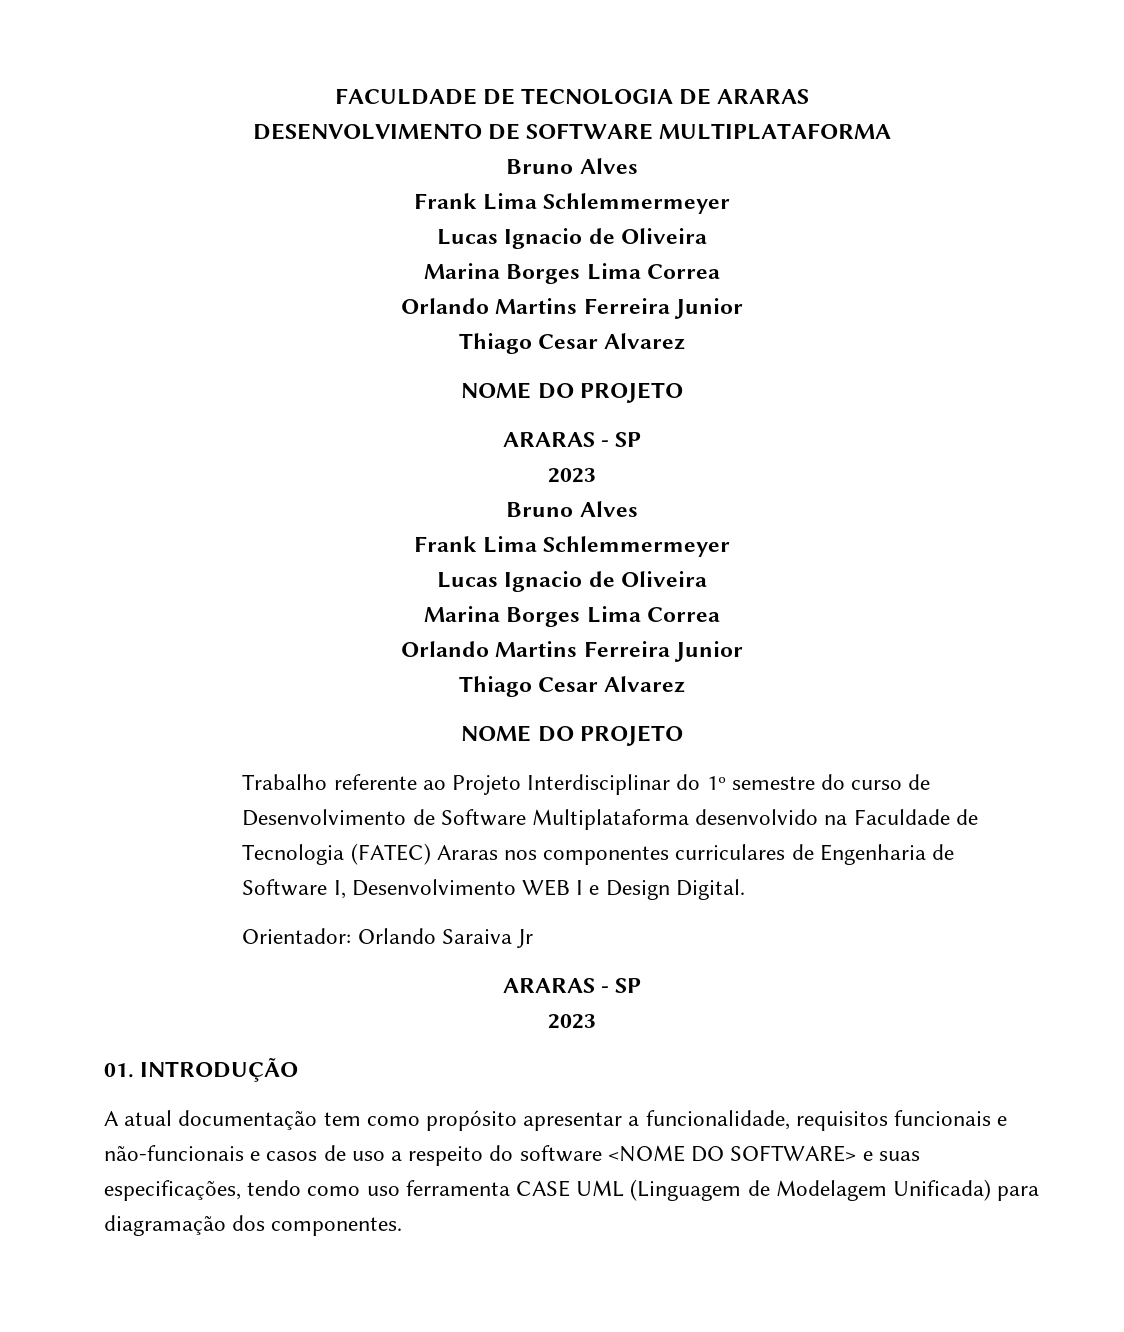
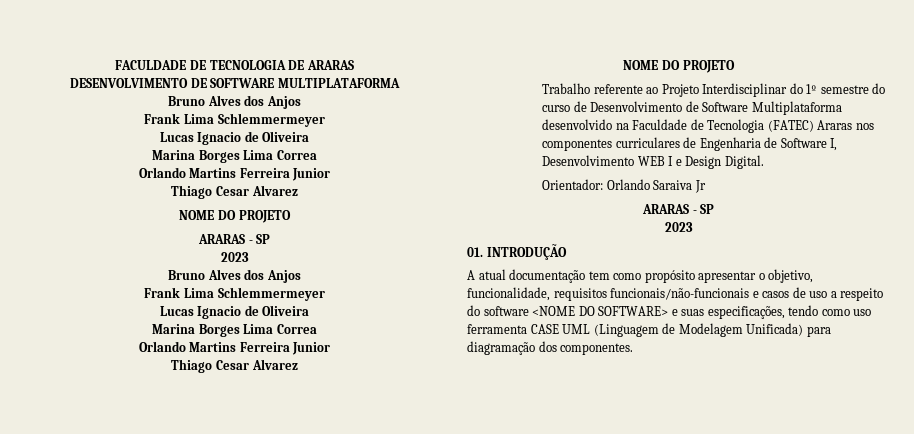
(638, 166) none -> [244,95,301,109] dos Anjos
(638, 509) none -> [244,269,301,283] dos Anjos
[628,1110,1008,1131] [104,1145,244,1161] a funcionalidade, requisitos funcionais e não-funcionais -> [758,269,814,283] [467,287,750,301] o objetivo, funcionalidade, requisitos funcionais/não-funcionais

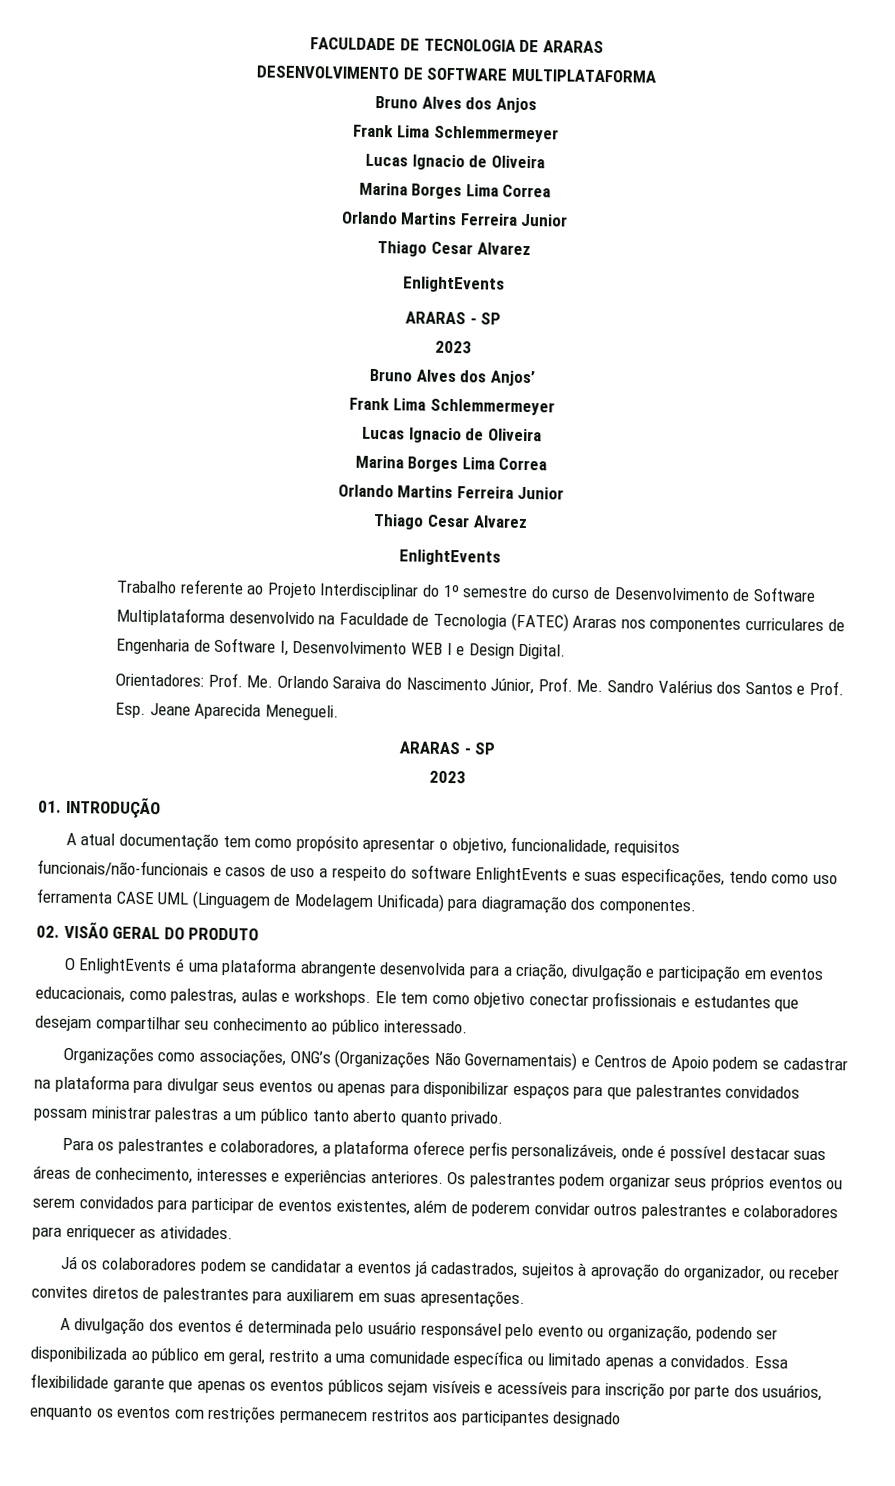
[179,210,291,223] NOME DO PROJETO -> [402,276,505,293] EnlightEvents
[266,270,301,283] Anjos -> [489,370,535,387] Anjos’
[623,60,735,73] NOME DO PROJETO -> [399,549,501,566] EnlightEvents
[542,179,706,193] Orientador: Orlando Saraiva Jr -> [115,672,844,696] [115,702,339,721] Orientadores: Prof. Me. Orlando Saraiva do Nascimento Júnior, Prof. Me. Sandro Valérius dos Santos e Prof. Esp. Jeane Aparecida Menegueli.
[532,306,669,316] <NOME DO SOFTWARE> -> [475,867,569,884] EnlightEvents
(634, 349) none -> [36,921,260,941] [63,957,825,983] [35,986,800,1012] [35,1015,468,1036] [62,1046,848,1073] [34,1074,801,1101] [33,1106,505,1127] [61,1137,827,1162] [33,1165,844,1192] [32,1196,839,1220] [32,1224,233,1241] [59,1255,841,1282] [31,1285,525,1309] [59,1317,779,1343] [30,1346,788,1370] [30,1373,823,1402] [29,1405,622,1428] // 02. VISÃO GERAL DO PRODUTO // O EnlightEvents é uma plataforma abrangente desenvolvida para a criação, divulgação e participação em eventos educacionais, como palestras, aulas e workshops. Ele tem como objetivo conectar profissionais e estudantes que desejam compartilhar seu conhecimento ao público interessado. // Organizações como associações, ONG’s (Organizações Não Governamentais) e Centros de Apoio podem se cadastrar na plataforma para divulgar seus eventos ou apenas para disponibilizar espaços para que palestrantes convidados possam ministrar palestras a um público tanto aberto quanto privado. // Para os palestrantes e colaboradores, a plataforma oferece perfis personalizáveis, onde é possível destacar suas áreas de conhecimento, interesses e experiências anteriores. Os palestrantes podem organizar seus próprios eventos ou serem convidados para participar de eventos existentes, além de poderem convidar outros palestrantes e colaboradores para enriquecer as atividades. // Já os colaboradores podem se candidatar a eventos já cadastrados, sujeitos à aprovação do organizador, ou receber convites diretos de palestrantes para auxiliarem em suas apresentações. // A divulgação dos eventos é determinada pelo usuário responsável pelo evento ou organização, podendo ser disponibilizada ao público em geral, restrito a uma comunidade específica ou limitado apenas a convidados. Essa flexibilidade garante que apenas os eventos públicos sejam visíveis e acessíveis para inscrição por parte dos usuários, enquanto os eventos com restrições permanecem restritos aos participantes designado

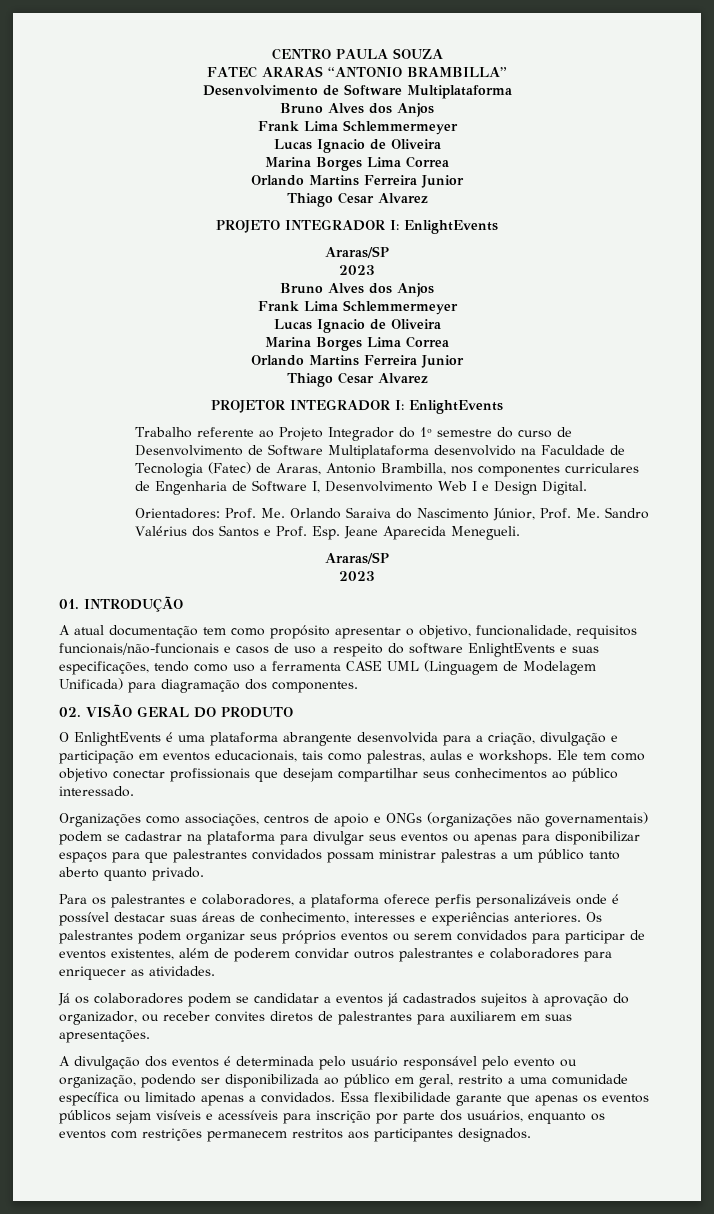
[310,37,604,54] [256,65,656,83] FACULDADE DE TECNOLOGIA DE ARARAS // DESENVOLVIMENTO DE SOFTWARE MULTIPLATAFORMA -> [271,48,443,60] [207,66,507,78] [202,84,512,99] CENTRO PAULA SOUZA // FATEC ARARAS “ANTONIO BRAMBILLA” // Desenvolvimento de Software Multiplataforma
[402,276,505,293] [404,311,502,325] EnlightEvents // ARARAS - SP -> [216,219,498,234] [325,246,389,258] PROJETO INTEGRADOR I: EnlightEvents // Araras/SP
[489,370,535,387] Anjos’ -> [397,283,434,297] Anjos
(528, 522) none -> [211,399,404,413] PROJETOR INTEGRADOR I:
[319,583,420,600] Interdisciplinar -> [327,427,394,441] Integrador
[510,612,618,632] (FATEC) Araras -> [207,462,446,475] (Fatec) de Araras, Antonio Brambilla,
[411,642,444,655] WEB -> [437,481,467,491] Web
[398,741,497,755] ARARAS - SP -> [325,552,389,564] Araras/SP
(838, 879) none -> [260,664,267,671] a
(125, 994) none -> [302,750,323,760] tais
[681,995,771,1009] e estudantes -> (250, 775) none
[184,1017,308,1032] seu conhecimento -> [423,768,547,779] seus conhecimentos
[289,1049,709,1072] ONG’s (Organizações Não Governamentais) e Centros de Apoio -> [264,812,648,827] centros de apoio e ONGs (organizações não governamentais)
[511,1142,618,1161] personalizáveis, -> [476,894,571,908] personalizáveis
[430,1261,519,1278] cadastrados, -> [403,993,476,1004] cadastrados
[552,1411,622,1428] designado -> [458,1128,531,1142] designados.

